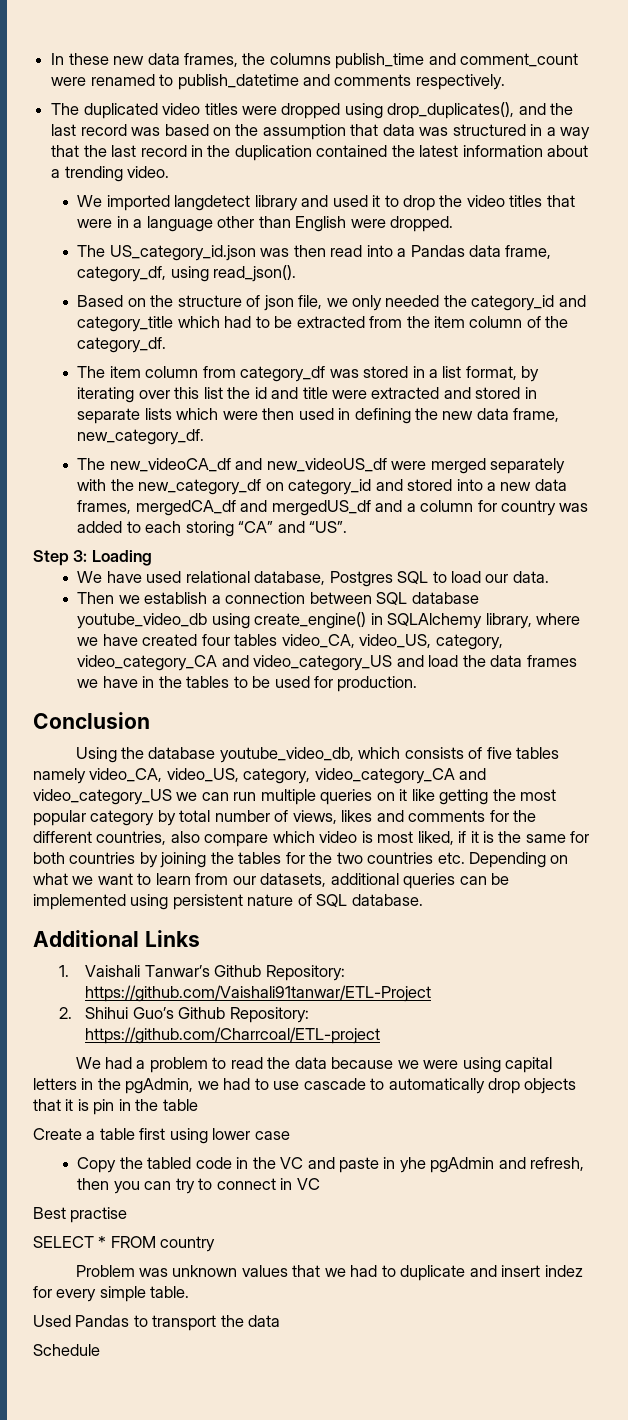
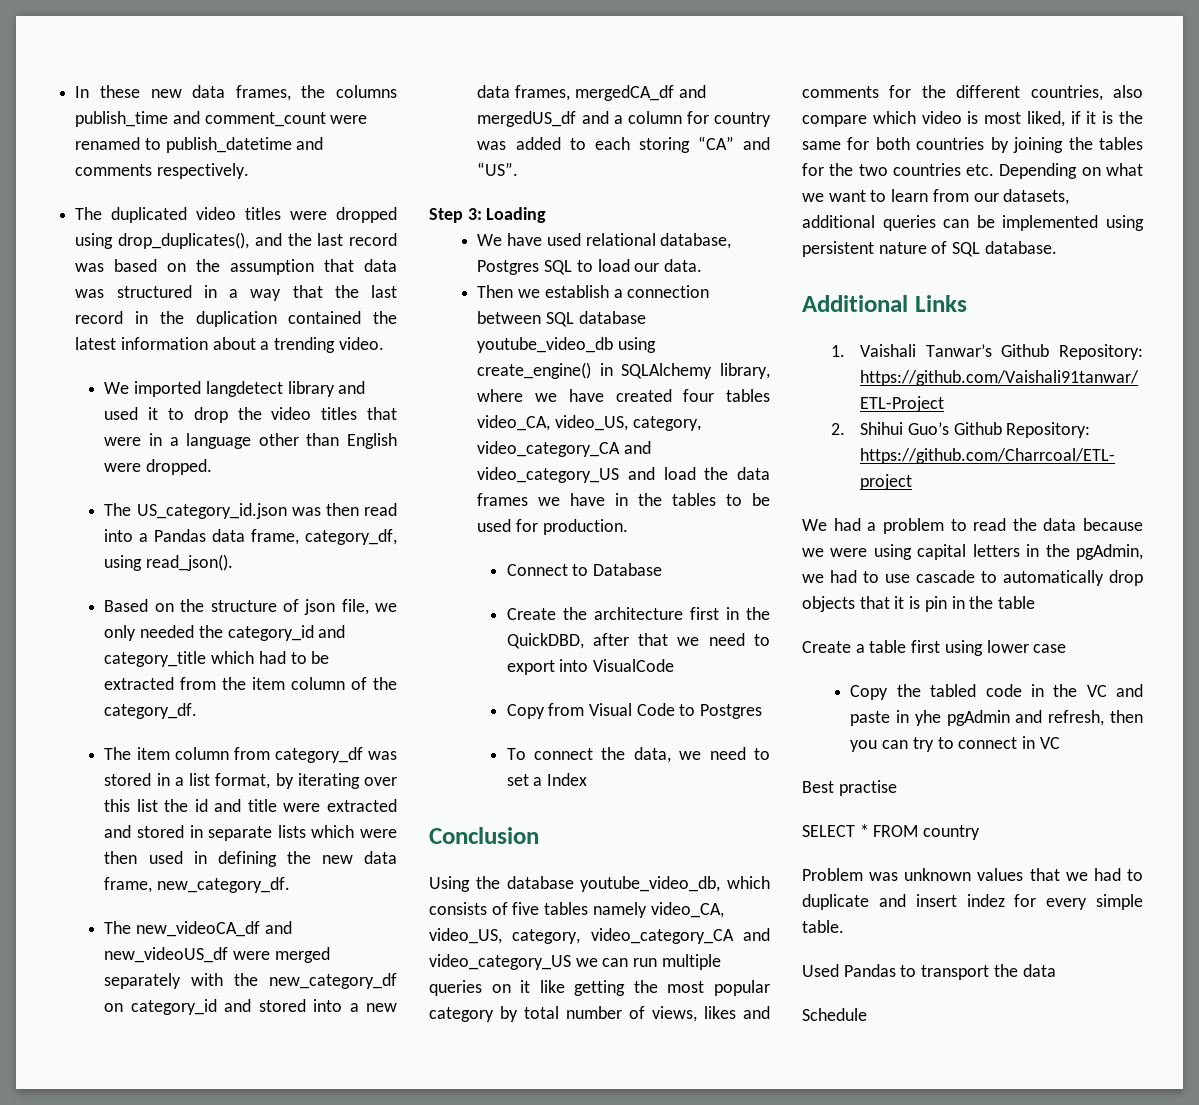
(418, 684) none -> [506,563,662,576] [506,607,770,620] [506,633,770,649] [506,659,674,675] [506,703,763,719] [506,747,770,763] [506,773,587,786] // Connect to Database // Create the architecture first in the QuickDBD, after that we need to export into VisualCode // Copy from Visual Code to Postgres // To connect the data, we need to set a Index

